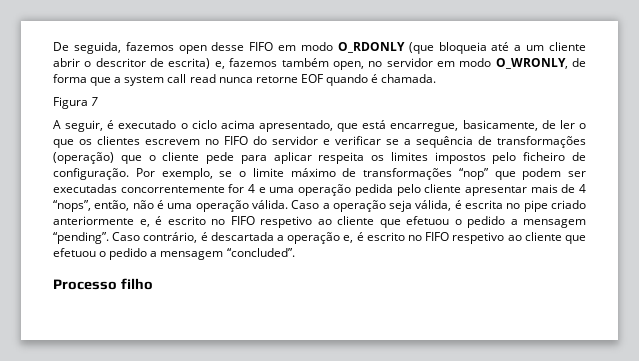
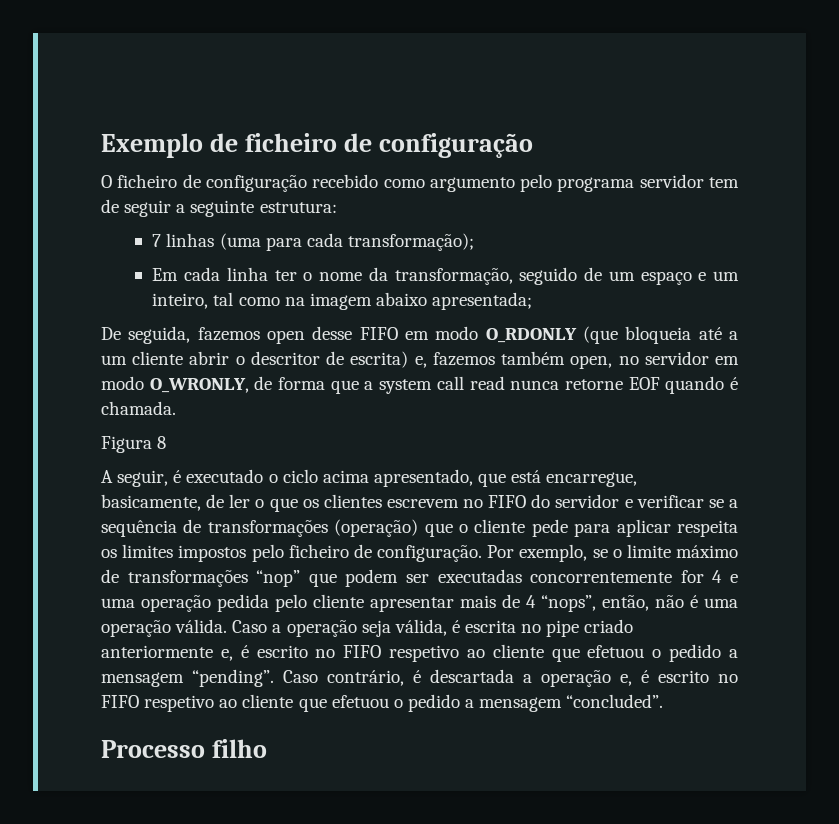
(53, 46) none -> [101,133,533,158] [101,174,739,192] [101,199,337,217] [152,233,474,251] [152,267,739,285] [152,292,533,310] Exemplo de ficheiro de configuração // O ficheiro de configuração recebido como argumento pelo programa servidor tem de seguir a seguinte estrutura: // 7 linhas (uma para cada transformação); // Em cada linha ter o nome da transformação, seguido de um espaço e um inteiro, tal como na imagem abaixo apresentada; //
[91,97,99,106] 7 -> [157,436,167,449] 8

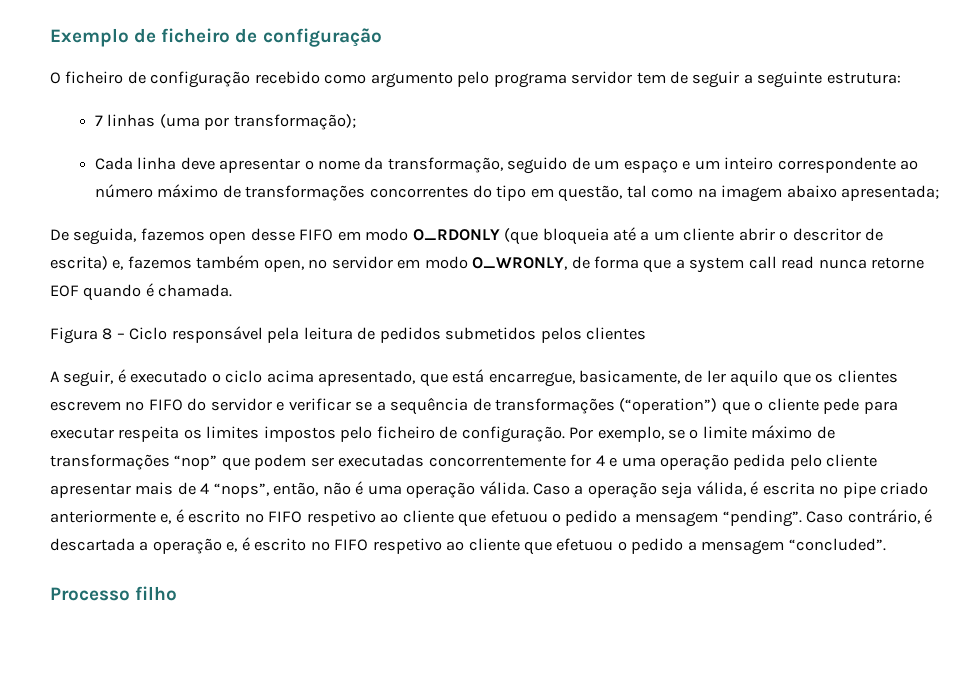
[265,233,343,251] para cada -> [204,117,230,130] por
[152,267,297,281] Em cada linha ter -> [94,157,301,173] Cada linha deve apresentar
[152,293,209,309] inteiro, -> [724,157,919,173] [94,184,623,202] inteiro correspondente ao número máximo de transformações concorrentes do tipo em questão,
(167, 442) none -> [116,326,647,343] – Ciclo responsável pela leitura de pedidos submetidos pelos clientes
[255,499,265,508] o -> [730,370,779,387] aquilo
[334,519,419,537] (operação) -> [619,398,718,414] (“operation”)
[616,519,671,537] aplicar -> [50,427,114,439] executar

